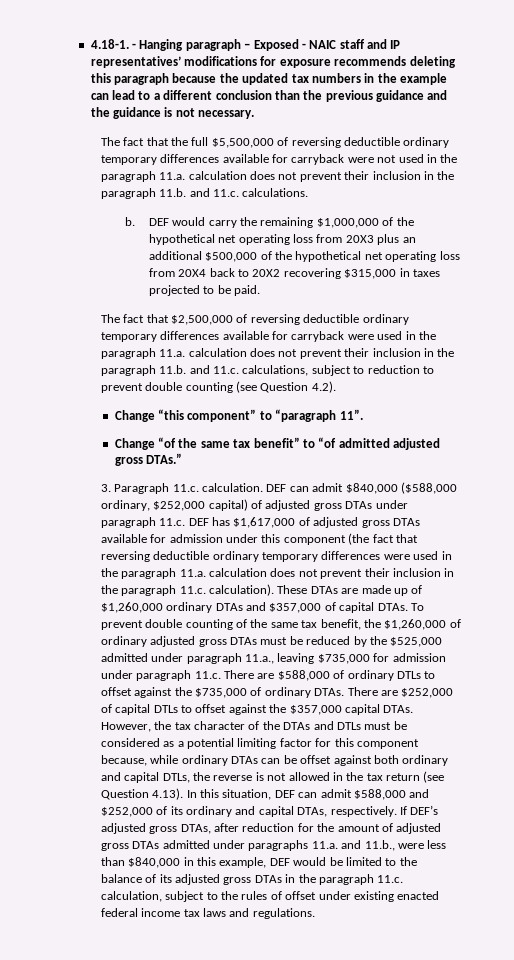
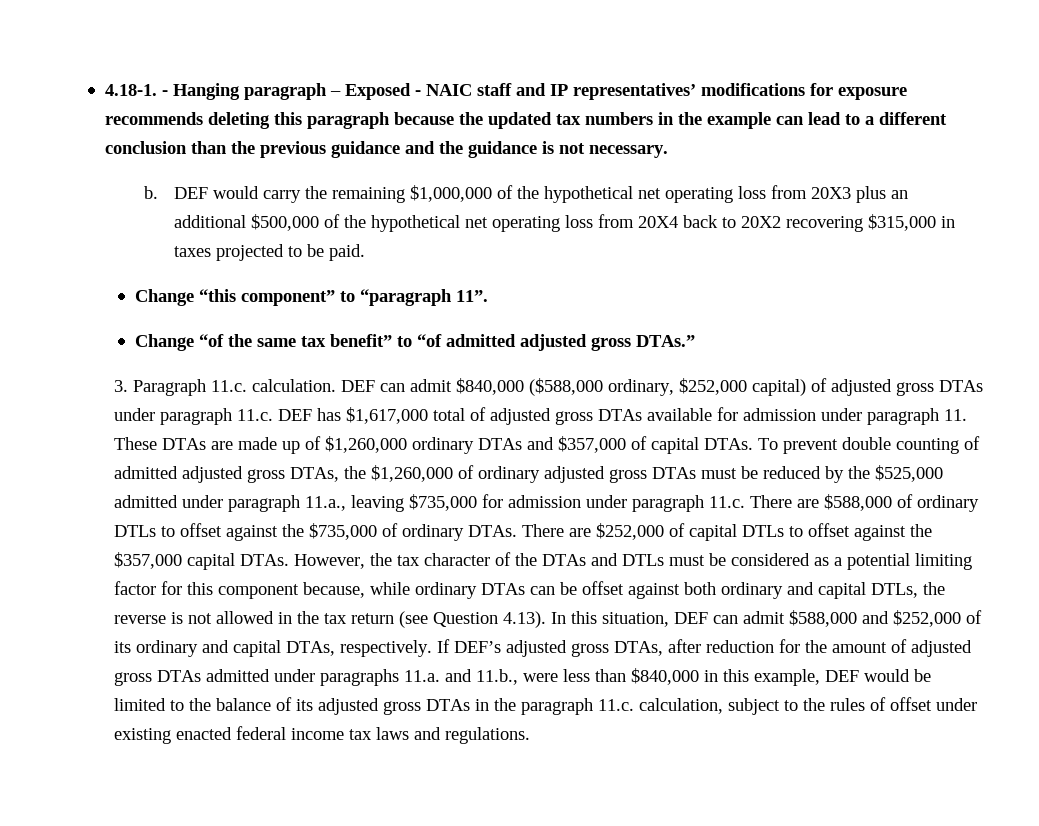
[100,137,450,148] [100,154,458,165] [100,171,455,182] [100,188,309,199] // The fact that the full $5,500,000 of reversing deductible ordinary temporary differences available for carryback were not used in the paragraph 11.a. calculation does not prevent their inclusion in the paragraph 11.b. and 11.c. calculations. -> (669, 151) none
[100,314,409,325] [100,331,436,342] [100,348,455,359] [100,365,434,376] [100,381,336,393] // The fact that $2,500,000 of reversing deductible ordinary temporary differences available for carryback were used in the paragraph 11.a. calculation does not prevent their inclusion in the paragraph 11.b. and 11.c. calculations, subject to reduction to prevent double counting (see Question 4.2). -> (365, 252) none
(296, 522) none -> [433,408,466,421] total
[261,533,418,545] [100,551,452,562] [100,568,455,579] [100,584,275,596] this component (the fact that reversing deductible ordinary temporary differences were used in the paragraph 11.a. calculation does not prevent their inclusion in the paragraph 11.c. calculation). -> [867,408,968,425] paragraph 11.
[250,619,361,630] the same tax benefit, -> [114,466,340,483] admitted adjusted gross DTAs,

